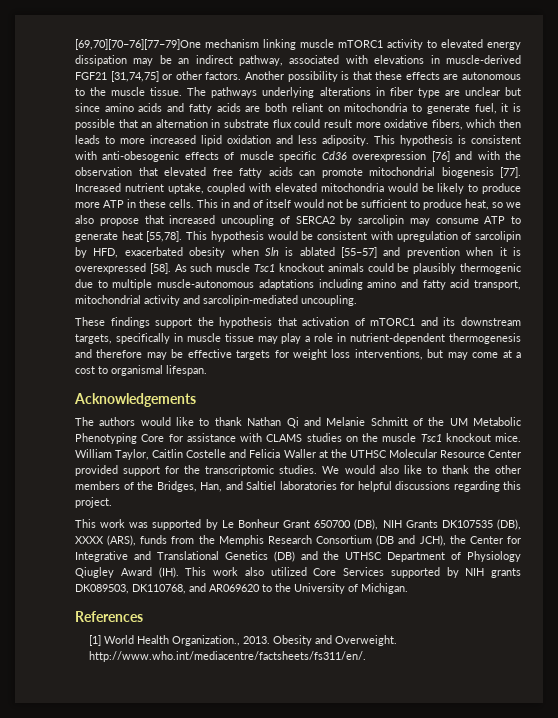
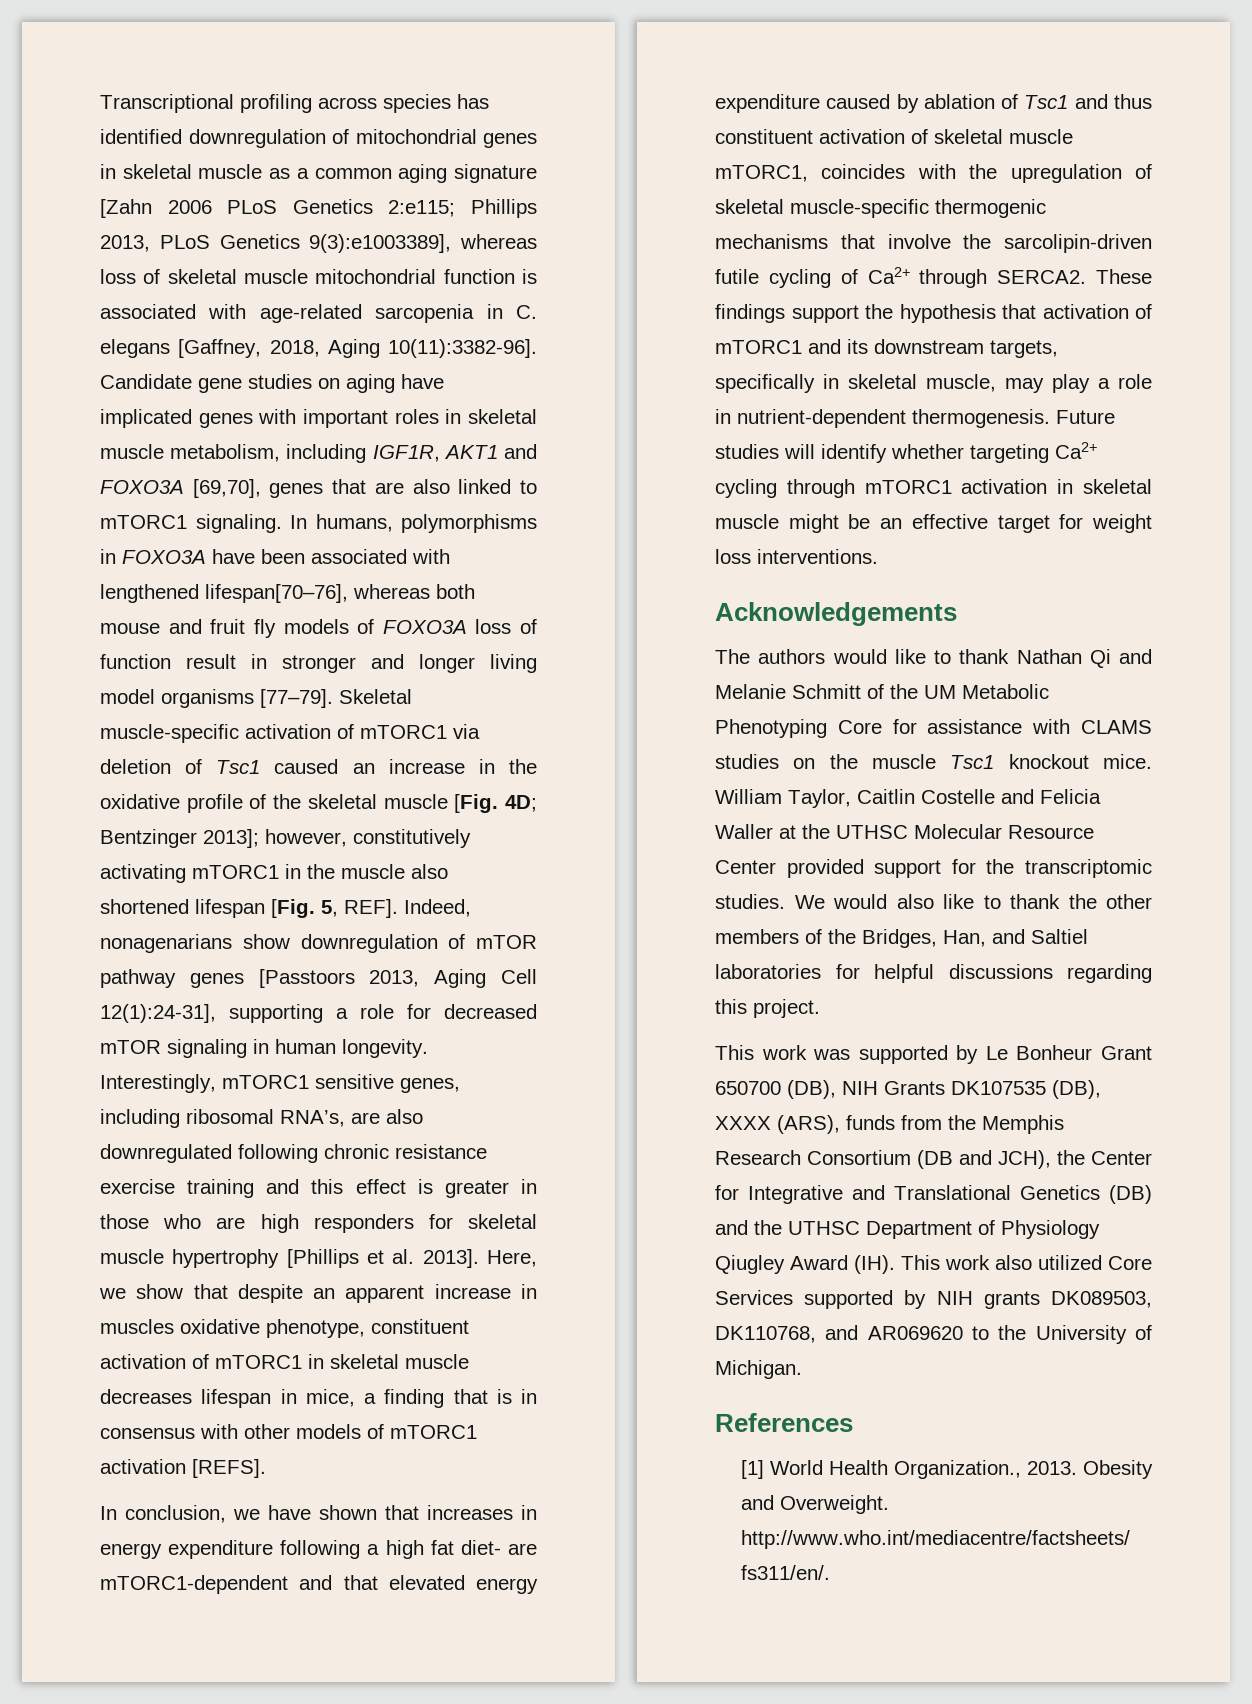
[75,39,521,50] [75,55,521,66] [75,71,521,82] [75,87,522,98] [75,103,521,114] [75,119,522,130] [75,135,521,146] [75,151,521,162] [75,167,521,178] [75,183,521,194] [75,199,521,210] [75,215,521,226] [75,231,521,242] [75,247,521,258] [75,263,521,274] [75,279,521,290] [75,295,357,306] [69,70][70–76][77–79]One mechanism linking muscle mTORC1 activity to elevated energy dissipation may be an indirect pathway, associated with elevations in muscle-derived FGF21 [31,74,75] or other factors. Another possibility is that these effects are autonomous to the muscle tissue. The pathways underlying alterations in fiber type are unclear but since amino acids and fatty acids are both reliant on mitochondria to generate fuel, it is possible that an alternation in substrate flux could result more oxidative fibers, which then leads to more increased lipid oxidation and less adiposity. This hypothesis is consistent with anti-obesogenic effects of muscle specific Cd36 overexpression [76] and with the observation that elevated free fatty acids can promote mitochondrial biogenesis [77]. Increased nutrient uptake, coupled with elevated mitochondria would be likely to produce more ATP in these cells. This in and of itself would not be sufficient to produce heat, so we also propose that increased uncoupling of SERCA2 by sarcolipin may consume ATP to generate heat [55,78]. This hypothesis would be consistent with upregulation of sarcolipin by HFD, exacerbated obesity when Sln is ablated [55–57] and prevention when it is overexpressed [58]. As such muscle Tsc1 knockout animals could be plausibly thermogenic due to multiple muscle-autonomous adaptations including amino and fatty acid transport, mitochondrial activity and sarcolipin-mediated uncoupling. // -> [100,94,489,113] [100,129,537,148] [100,164,537,183] [100,199,537,218] [100,234,537,253] [100,269,537,284] [100,304,537,323] [100,339,537,358] [100,374,444,393] [100,409,537,428] [100,444,537,463] [100,479,537,498] [100,514,537,533] [100,549,450,564] [100,584,475,603] [100,619,537,638] [100,654,537,673] [100,689,412,708] [100,724,480,743] [100,759,537,774] [100,794,537,813] [100,829,471,848] [100,864,448,883] [100,899,471,918] [100,934,537,953] [100,969,537,988] [100,1004,537,1023] [100,1039,428,1058] [100,1074,460,1093] [100,1109,423,1128] [100,1144,487,1163] [100,1179,537,1198] [100,1214,537,1233] [100,1249,537,1268] [99,1284,537,1303] [100,1319,469,1338] [100,1354,469,1369] [100,1389,537,1408] [100,1424,477,1439] [100,1459,266,1478] [100,1505,537,1523] [100,1540,538,1559] [100,1575,538,1594] [715,94,1152,113] [715,129,1073,144] [715,164,1152,183] [715,199,1046,218] [715,234,1152,253] [715,267,1087,288] Transcriptional profiling across species has identified downregulation of mitochondrial genes in skeletal muscle as a common aging signature [Zahn 2006 PLoS Genetics 2:e115; Phillips 2013, PLoS Genetics 9(3):e1003389], whereas loss of skeletal muscle mitochondrial function is associated with age-related sarcopenia in C. elegans [Gaffney, 2018, Aging 10(11):3382-96]. Candidate gene studies on aging have implicated genes with important roles in skeletal muscle metabolism, including IGF1R, AKT1 and FOXO3A [69,70], genes that are also linked to mTORC1 signaling. In humans, polymorphisms in FOXO3A have been associated with lengthened lifespan[70–76], whereas both mouse and fruit fly models of FOXO3A loss of function result in stronger and longer living model organisms [77–79]. Skeletal muscle-specific activation of mTORC1 via deletion of Tsc1 caused an increase in the oxidative profile of the skeletal muscle [Fig. 4D; Bentzinger 2013]; however, constitutively activating mTORC1 in the muscle also shortened lifespan [Fig. 5, REF]. Indeed, nonagenarians show downregulation of mTOR pathway genes [Passtoors 2013, Aging Cell 12(1):24-31], supporting a role for decreased mTOR signaling in human longevity. Interestingly, mTORC1 sensitive genes, including ribosomal RNA’s, are also downregulated following chronic resistance exercise training and this effect is greater in those who are high responders for skeletal muscle hypertrophy [Phillips et al. 2013]. Here, we show that despite an apparent increase in muscles oxidative phenotype, constituent activation of mTORC1 in skeletal muscle decreases lifespan in mice, a finding that is in consensus with other models of mTORC1 activation [REFS]. // In conclusion, we have shown that increases in energy expenditure following a high fat diet- are mTORC1-dependent and that elevated energy expenditure caused by ablation of Tsc1 and thus constituent activation of skeletal muscle mTORC1, coincides with the upregulation of skeletal muscle-specific thermogenic mechanisms that involve the sarcolipin-driven futile cycling of Ca2+ through SERCA2.
[186,333,254,342] muscle tissue -> [848,374,996,392] skeletal muscle,
[449,333,521,344] [75,349,521,360] [75,365,207,376] thermogenesis and therefore may be effective targets for weight loss interventions, but may come at a cost to organismal lifespan. -> [912,409,1115,428] [715,442,1097,463] [715,479,1152,498] [715,514,1152,533] [715,549,878,564] thermogenesis. Future studies will identify whether targeting Ca2+ cycling through mTORC1 activation in skeletal muscle might be an effective target for weight loss interventions.

